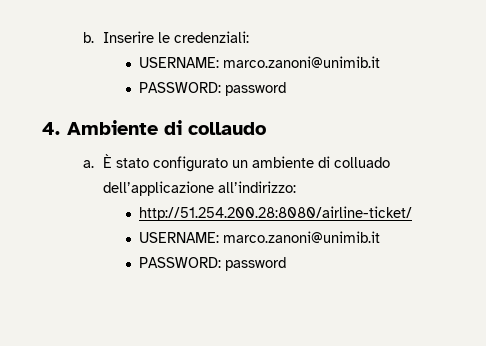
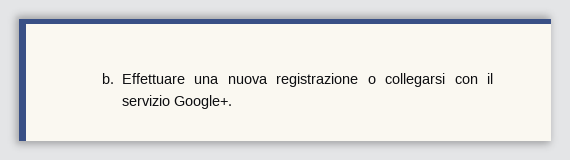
[103,31,250,43] [139,56,381,68] [139,82,287,96] [42,120,267,135] [82,154,391,172] [103,181,297,196] [139,206,413,221] [139,231,381,243] [139,257,287,271] Inserire le credenziali: // USERNAME: marco.zanoni@unimib.it // PASSWORD: password // 4. Ambiente di collaudo // a. È stato configurato un ambiente di colluado dell’applicazione all’indirizzo: // http://51.254.200.28:8080/airline-ticket/ // USERNAME: marco.zanoni@unimib.it // PASSWORD: password -> [121,73,493,87] [121,95,232,109] Effettuare una nuova registrazione o collegarsi con il servizio Google+.

